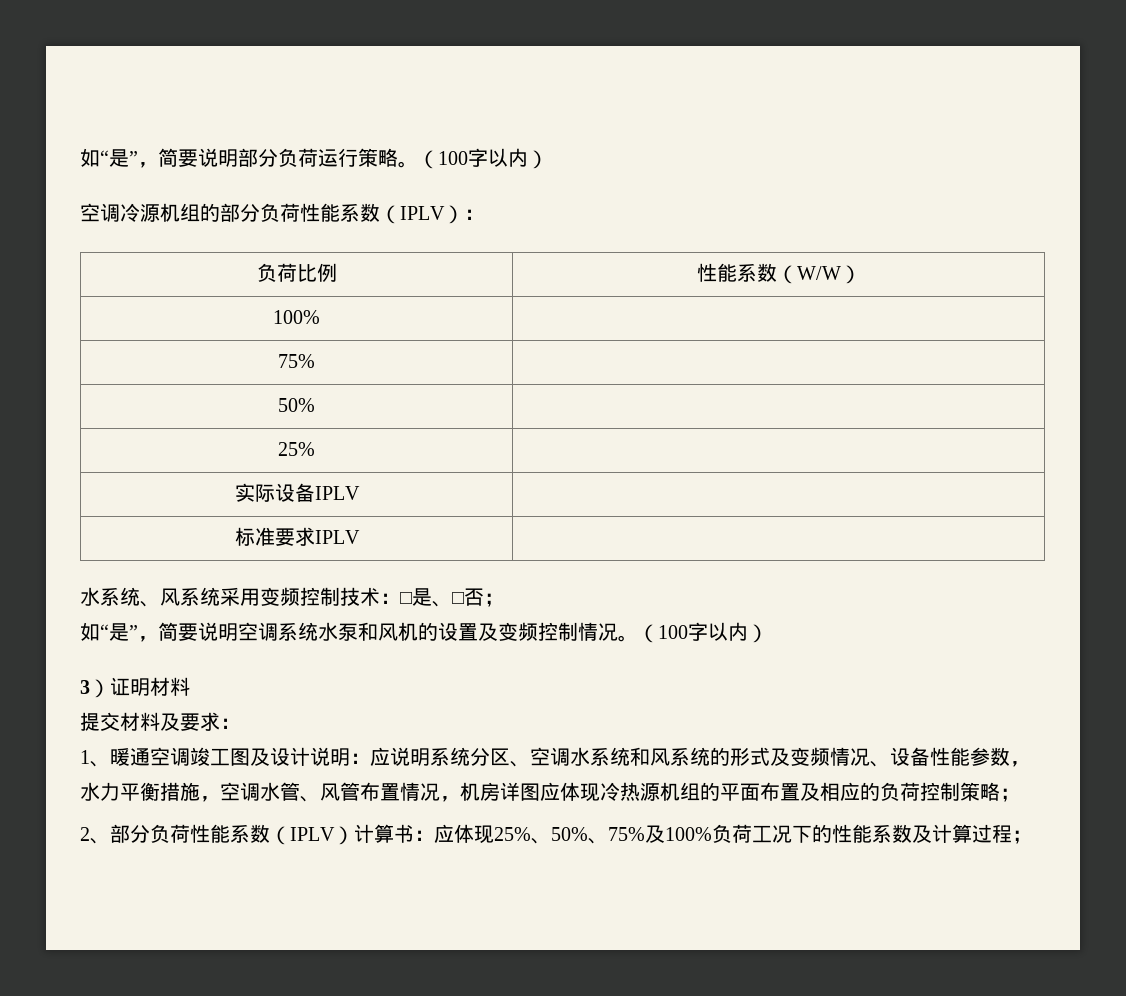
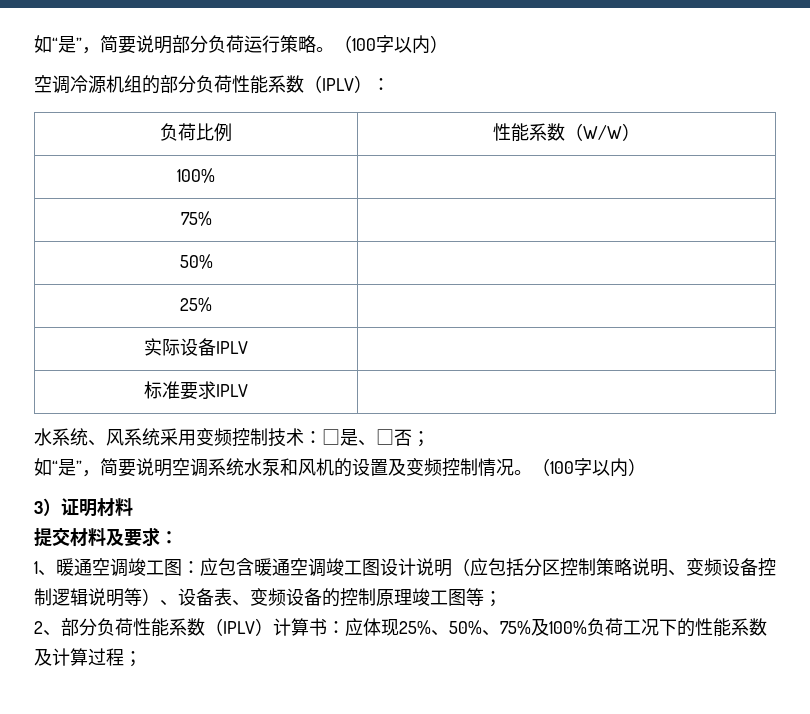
[250,747,1030,767] [80,782,1000,802] 及设计说明：应说明系统分区、空调水系统和风系统的形式及变频情况、设备性能参数，水力平衡措施，空调水管、风管布置情况，机房详图应体现冷热源机组的平面布置及相应的负荷控制策略 -> [182,558,776,577] [34,588,484,607] ：应包含暖通空调竣工图设计说明（应包括分区控制策略说明、变频设备控制逻辑说明等）、设备表、变频设备的控制原理竣工图等

